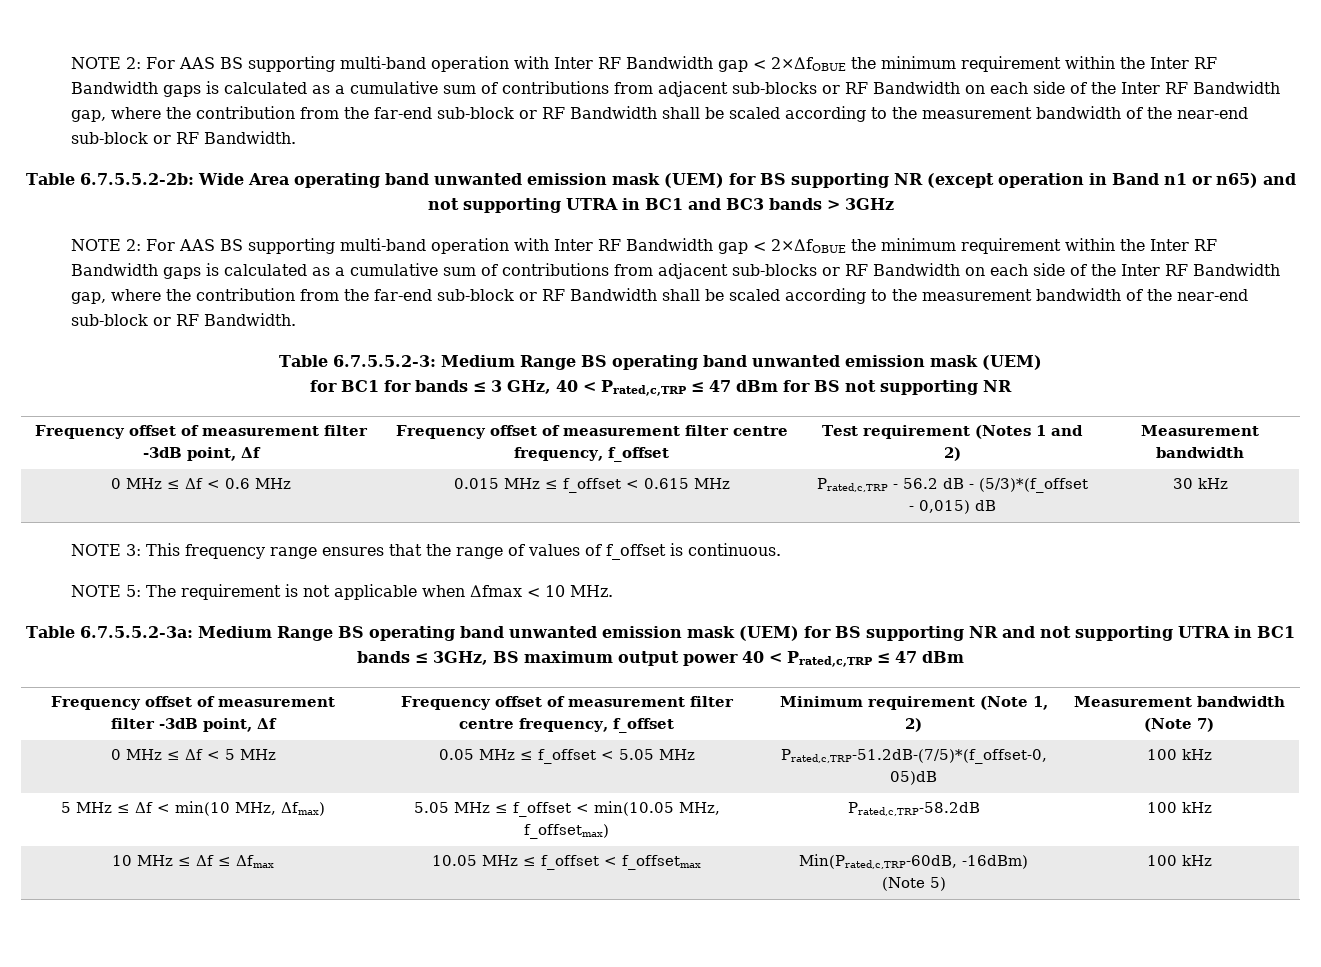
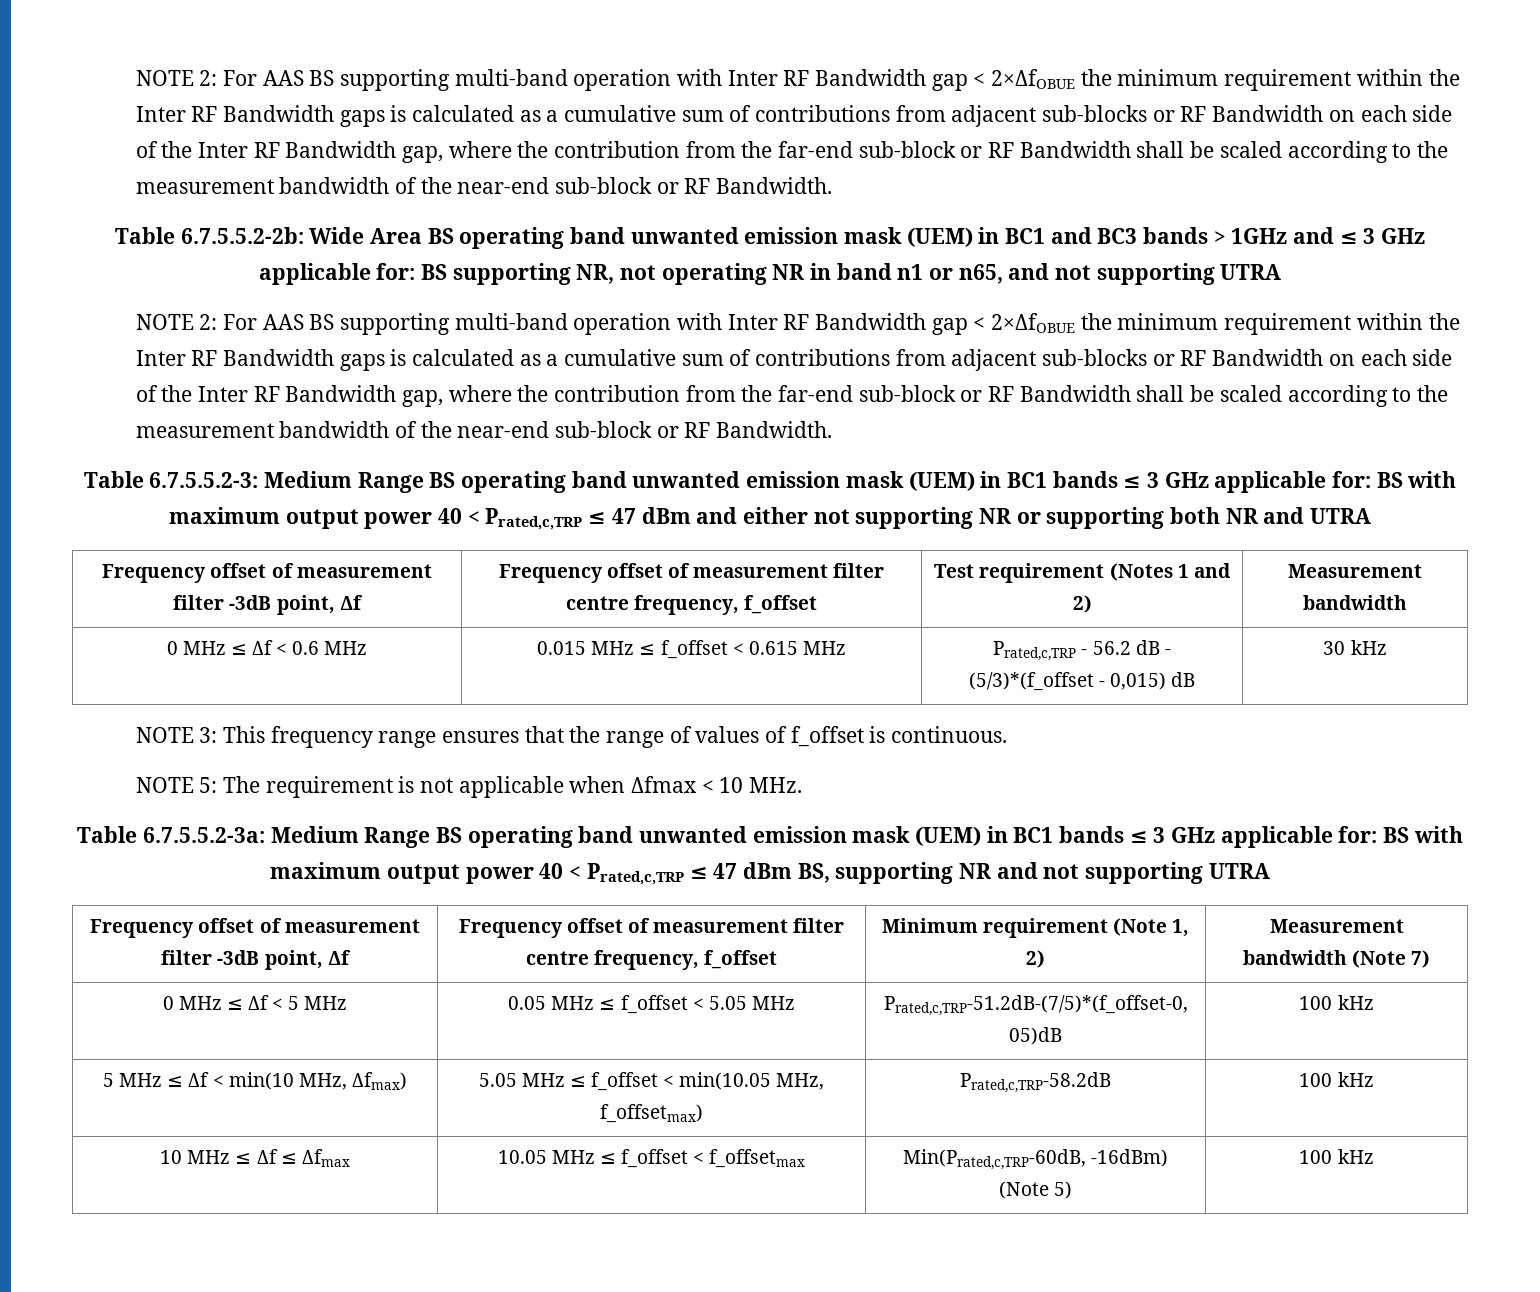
[293,173,1296,188] [427,198,618,213] operating band unwanted emission mask (UEM) for BS supporting NR (except operation in Band n1 or n65) and not supporting UTRA -> [427,227,973,249] BS operating band unwanted emission mask (UEM)
[844,198,894,210] 3GHz -> [1231,227,1426,244] [258,263,1282,285] 1GHz and ≤ 3 GHz applicable for: BS supporting NR, not operating NR in band n1 or n65, and not supporting UTRA
[310,380,840,396] // for BC1 for bands ≤ 3 GHz, 40 < Prated,c,TRP ≤ 47 dBm for BS -> [980,471,1457,493] [169,507,808,530] in BC1 bands ≤ 3 GHz applicable for: BS with maximum output power 40 < Prated,c,TRP ≤ 47 dBm and either
(1012, 386) none -> [1016,507,1371,529] or supporting both NR and UTRA
[803,626,1295,641] [357,651,964,667] for BS supporting NR and not supporting UTRA in BC1 bands ≤ 3GHz, BS maximum output power 40 < Prated,c,TRP ≤ 47 dBm -> [986,826,1463,848] [270,862,1270,885] in BC1 bands ≤ 3 GHz applicable for: BS with maximum output power 40 < Prated,c,TRP ≤ 47 dBm BS, supporting NR and not supporting UTRA

